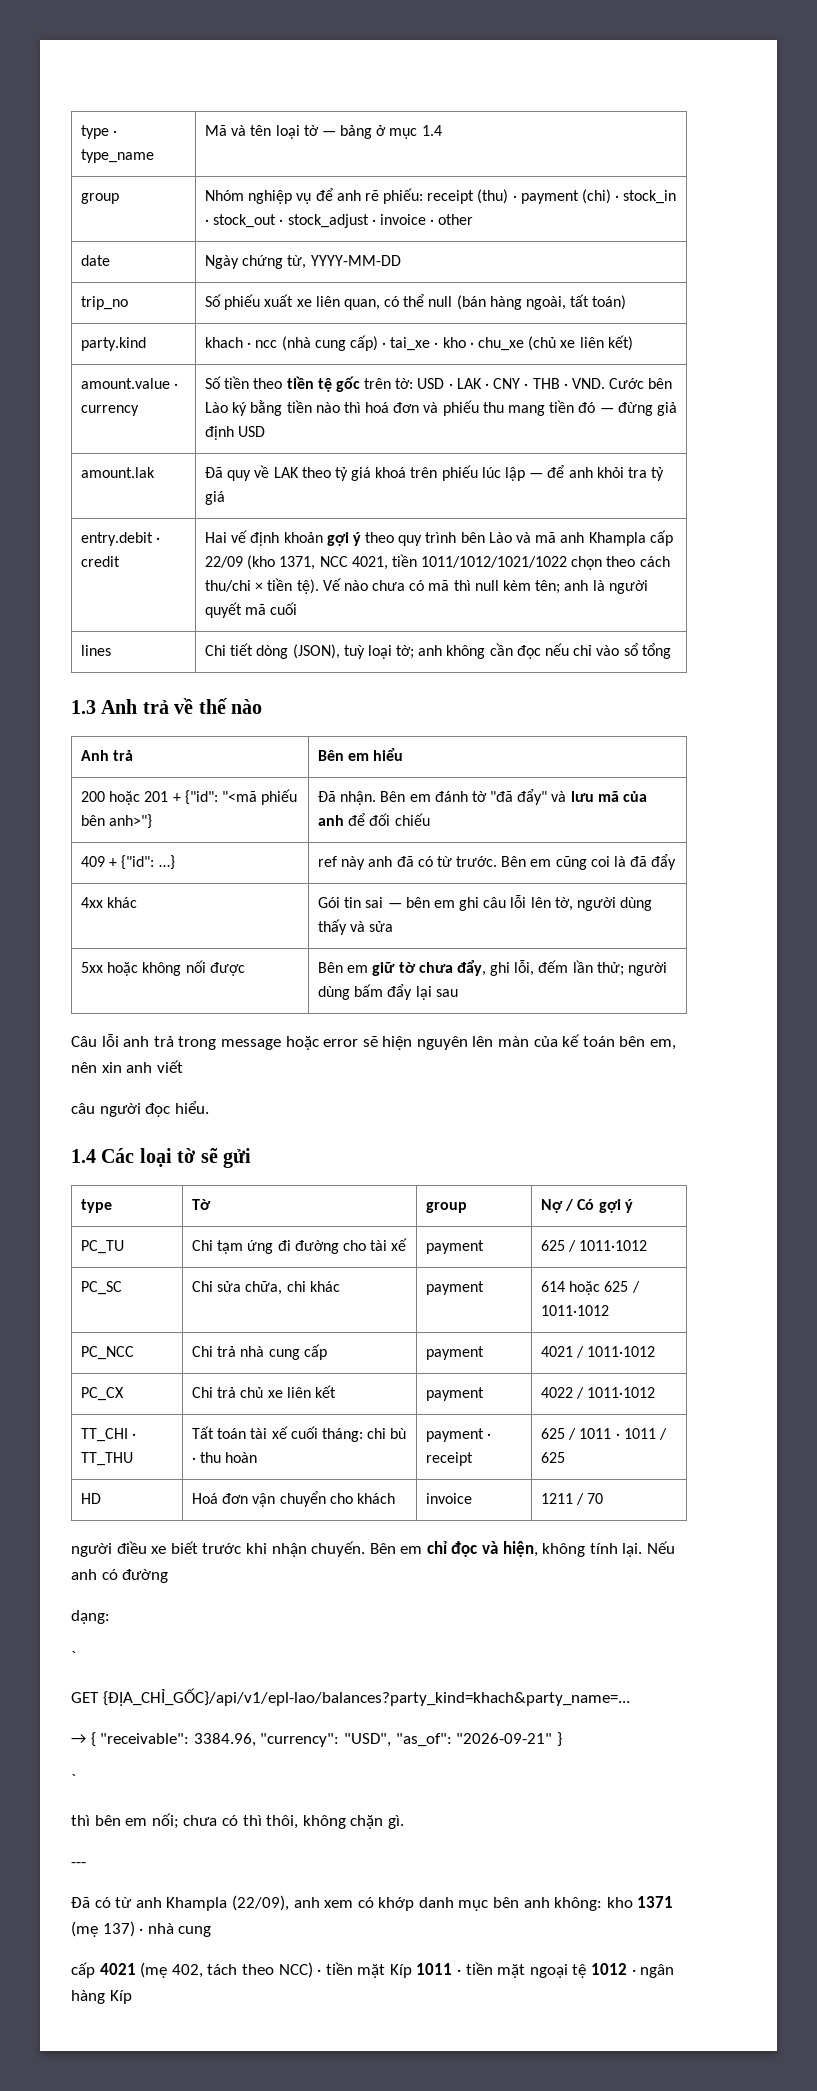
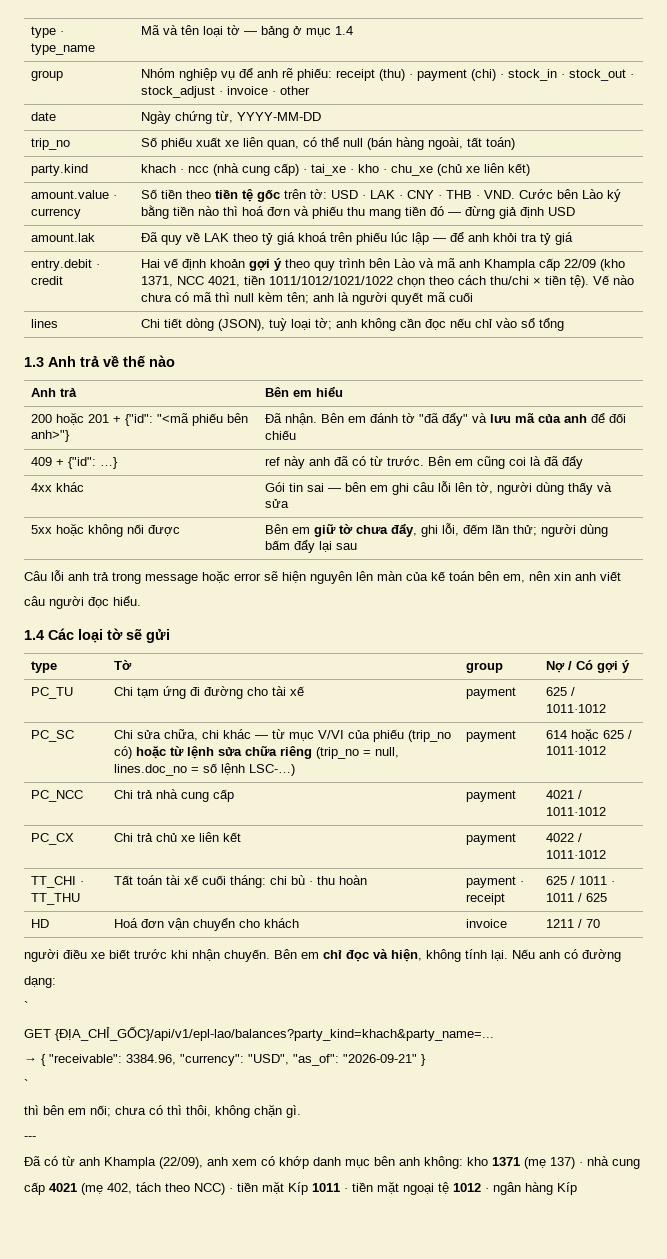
(340, 1286) none -> [254,729,451,742] [113,746,399,759] [113,763,295,776] — từ mục V/VI của phiếu (trip_no có) hoặc từ lệnh sửa chữa riêng (trip_no = null, lines.doc_no = số lệnh LSC-…)

